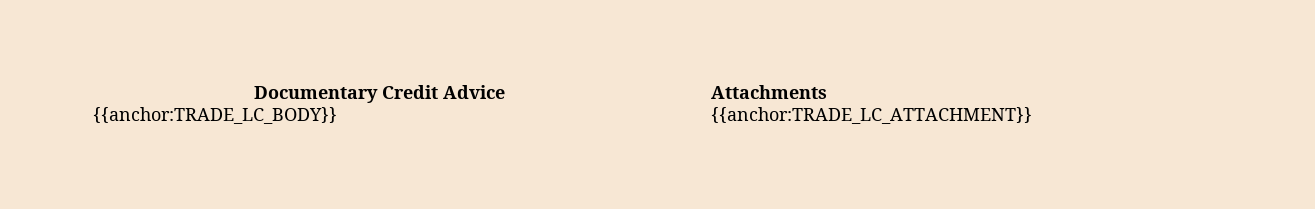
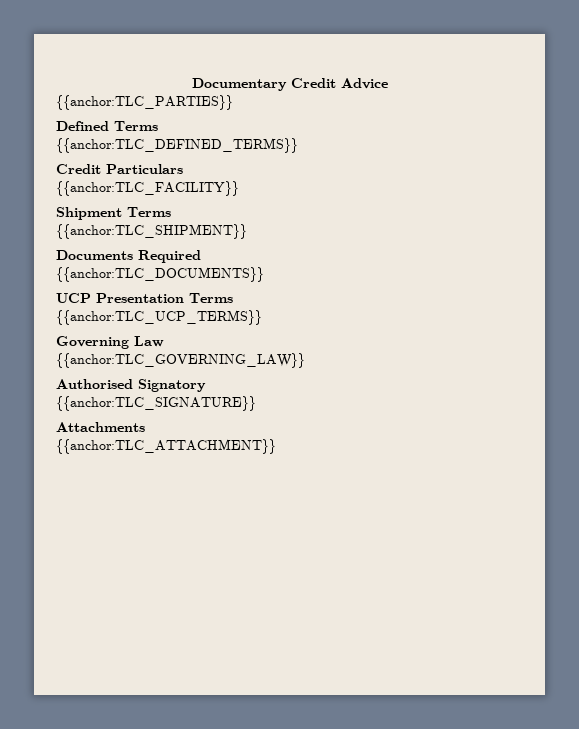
[93,107,337,124] {{anchor:TRADE_LC_BODY}} -> [56,95,233,110] [56,121,158,131] [56,138,298,153] [56,164,183,174] [56,181,239,196] [56,207,171,220] [56,224,247,239] [56,250,201,263] [56,267,264,282] [56,293,233,303] [56,310,262,325] [56,336,164,349] [56,353,305,368] [56,379,206,392] [56,396,256,411] {{anchor:TLC_PARTIES}} // Defined Terms // {{anchor:TLC_DEFINED_TERMS}} // Credit Particulars // {{anchor:TLC_FACILITY}} // Shipment Terms // {{anchor:TLC_SHIPMENT}} // Documents Required // {{anchor:TLC_DOCUMENTS}} // UCP Presentation Terms // {{anchor:TLC_UCP_TERMS}} // Governing Law // {{anchor:TLC_GOVERNING_LAW}} // Authorised Signatory // {{anchor:TLC_SIGNATURE}}
[711,107,1032,124] {{anchor:TRADE_LC_ATTACHMENT}} -> [56,439,276,454] {{anchor:TLC_ATTACHMENT}}

